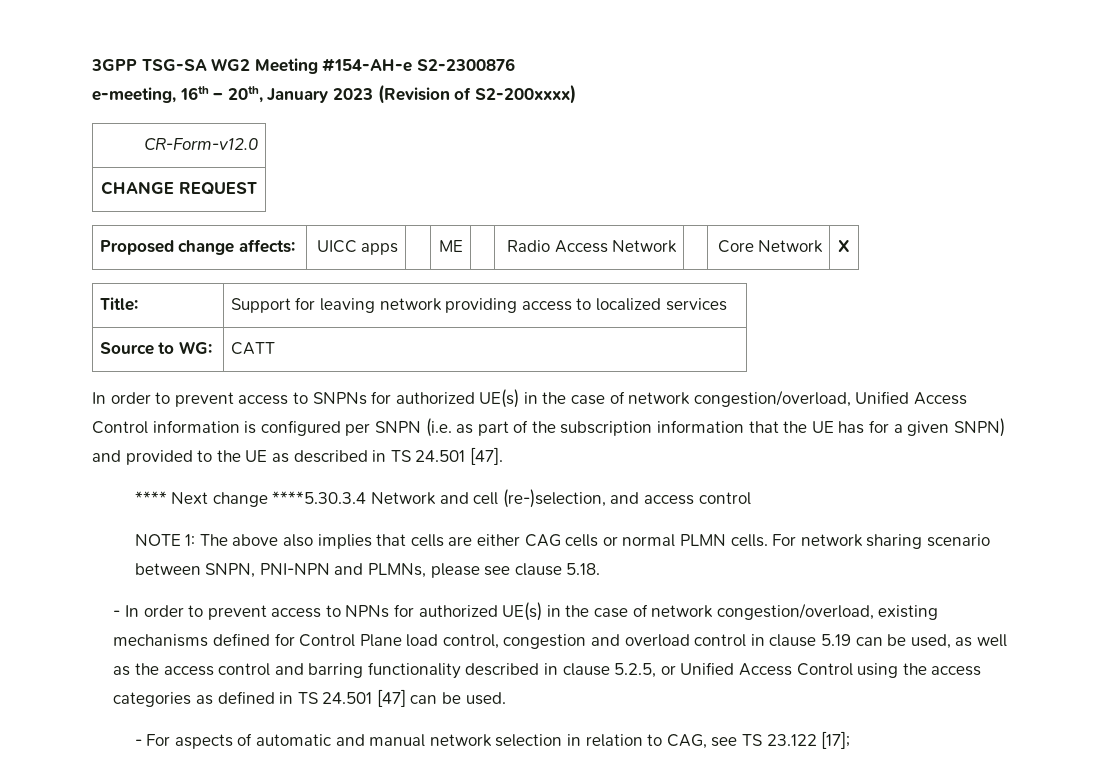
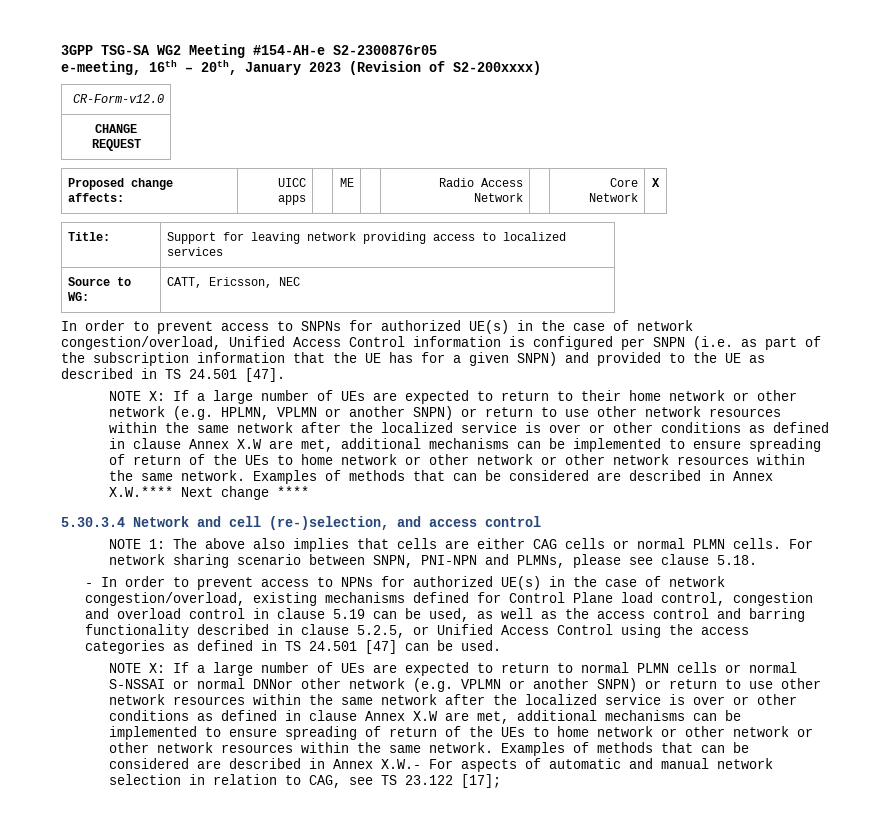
[416,58,515,71] S2-2300876 -> [333,45,437,55] S2-2300876r05
[230,342,275,355] CATT -> [166,277,300,288] CATT, Ericsson, NEC
[134,491,367,507] **** Next change ****5.30.3.4 -> [108,390,797,404] [108,406,781,420] [108,422,829,433] [108,438,821,452] [108,454,805,465] [108,470,773,484] [108,486,309,500] [61,517,125,527] NOTE X: If a large number of UEs are expected to return to their home network or other network (e.g. HPLMN, VPLMN or another SNPN) or return to use other network resources within the same network after the localized service is over or other conditions as defined in clause Annex X.W are met, additional mechanisms can be implemented to ensure spreading of return of the UEs to home network or other network or other network resources within the same network. Examples of methods that can be considered are described in Annex X.W.**** Next change **** // 5.30.3.4
[134,739,142,746] - -> [108,662,797,676] [108,678,821,692] [108,694,797,705] [108,710,741,724] [108,726,813,740] [108,742,749,756] [108,758,421,769] NOTE X: If a large number of UEs are expected to return to normal PLMN cells or normal S-NSSAI or normal DNNor other network (e.g. VPLMN or another SNPN) or return to use other network resources within the same network after the localized service is over or other conditions as defined in clause Annex X.W are met, additional mechanisms can be implemented to ensure spreading of return of the UEs to home network or other network or other network resources within the same network. Examples of methods that can be considered are described in Annex X.W.-

